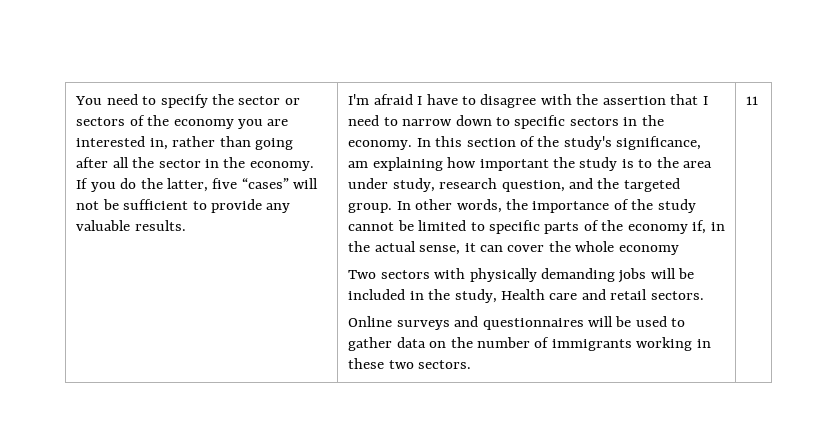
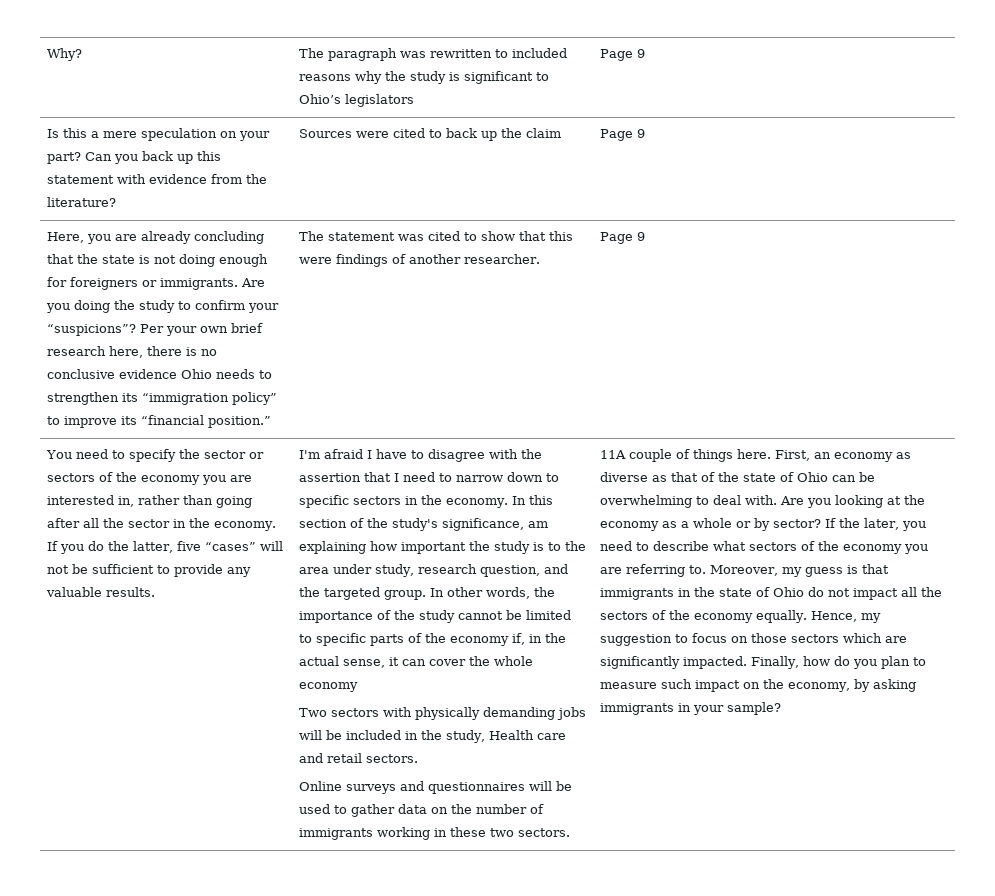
(75, 100) none -> [46,48,82,61] [298,48,567,61] [298,71,549,84] [298,94,414,107] [599,49,645,61] [46,128,270,141] [46,151,221,164] [46,174,267,184] [46,197,116,207] [298,128,561,141] [599,129,645,141] [46,231,264,244] [46,254,268,267] [46,277,265,290] [45,300,279,313] [46,323,263,336] [46,346,217,358] [46,369,272,379] [46,392,277,405] [46,415,271,428] [298,231,573,241] [298,254,540,267] [599,232,645,244] Why? | The paragraph was rewritten to included reasons why the study is significant to Ohio’s legislators | Page 9 // Is this a mere speculation on your part? Can you back up this statement with evidence from the literature? | Sources were cited to back up the claim | Page 9 // Here, you are already concluding that the state is not doing enough for foreigners or immigrants. Are you doing the study to confirm your “suspicions”? Per your own brief research here, there is no conclusive evidence Ohio needs to strengthen its “immigration policy” to improve its “financial position.” | The statement was cited to show that this were findings of another researcher. | Page 9 //
[746,96,759,105] 11 -> [599,449,911,462] [599,472,875,482] [599,495,925,508] [599,518,926,531] [599,541,928,554] [599,564,889,577] [599,587,942,600] [599,610,881,623] [599,633,907,646] [599,656,926,669] [599,679,916,692] [599,702,781,715] 11A couple of things here. First, an economy as diverse as that of the state of Ohio can be overwhelming to deal with. Are you looking at the economy as a whole or by sector? If the later, you need to describe what sectors of the economy you are referring to. Moreover, my guess is that immigrants in the state of Ohio do not impact all the sectors of the economy equally. Hence, my suggestion to focus on those sectors which are significantly impacted. Finally, how do you plan to measure such impact on the economy, by asking immigrants in your sample?

